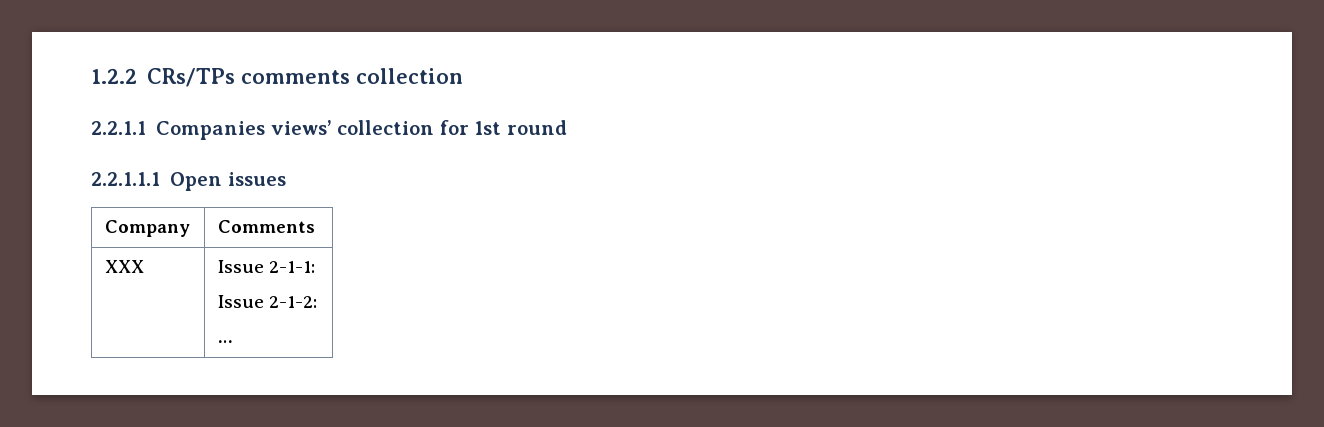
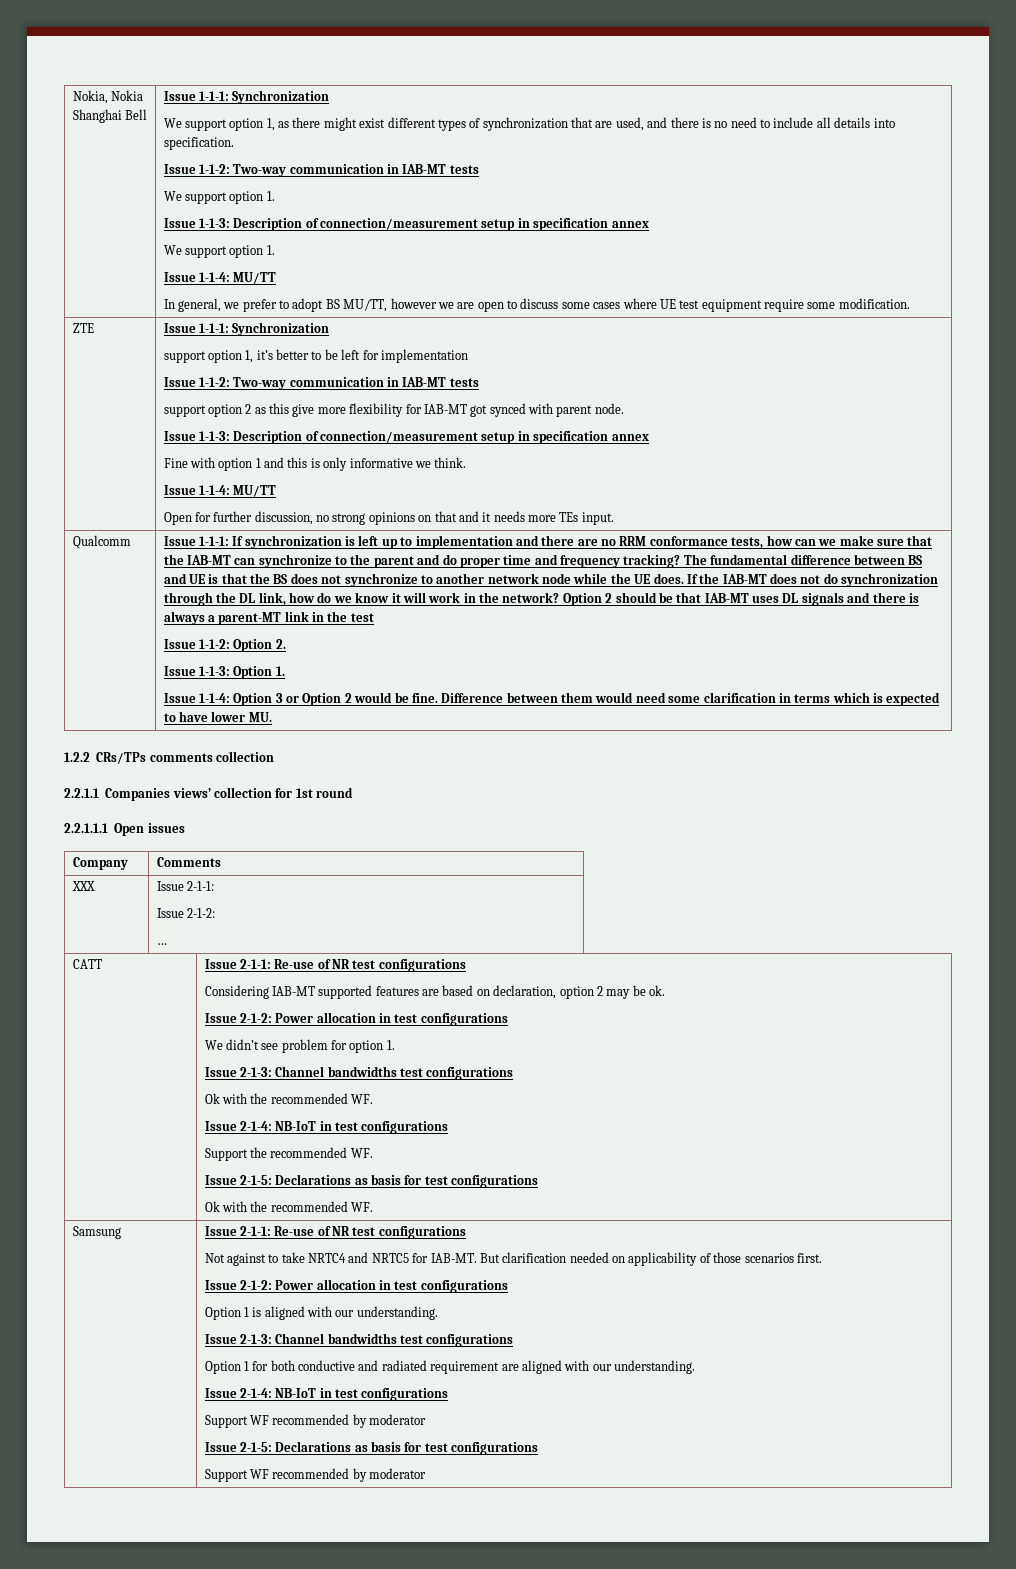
(91, 76) none -> [72,90,143,104] [72,109,147,123] [163,90,330,104] [163,117,895,131] [163,137,234,150] [163,164,479,177] [163,191,275,204] [163,218,649,231] [163,245,275,258] [163,272,277,284] [163,298,910,312] [72,323,94,333] [163,322,330,336] [163,349,468,363] [163,377,479,390] [163,403,624,417] [163,431,649,444] [163,457,467,471] [163,485,277,497] [163,511,614,525] [72,535,131,549] [163,535,933,549] [163,554,923,568] [163,573,939,587] [163,592,919,606] [163,611,374,625] [163,639,286,652] [163,666,285,679] [163,692,941,706] [163,711,272,722] Nokia, Nokia Shanghai Bell | Issue 1-1-1: Synchronization // We support option 1, as there might exist different types of synchronization that are used, and there is no need to include all details into specification. // Issue 1-1-2: Two-way communication in IAB-MT tests // We support option 1. // Issue 1-1-3: Description of connection/measurement setup in specification annex // We support option 1. // Issue 1-1-4: MU/TT // In general, we prefer to adopt BS MU/TT, however we are open to discuss some cases where UE test equipment require some modification. // ZTE | Issue 1-1-1: Synchronization // support option 1, it’s better to be left for implementation // Issue 1-1-2: Two-way communication in IAB-MT tests // support option 2 as this give more flexibility for IAB-MT got synced with parent node. // Issue 1-1-3: Description of connection/measurement setup in specification annex // Fine with option 1 and this is only informative we think. // Issue 1-1-4: MU/TT // Open for further discussion, no strong opinions on that and it needs more TEs input. // Qualcomm | Issue 1-1-1: If synchronization is left up to implementation and there are no RRM conformance tests, how can we make sure that the IAB-MT can synchronize to the parent and do proper time and frequency tracking? The fundamental difference between BS and UE is that the BS does not synchronize to another network node while the UE does. If the IAB-MT does not do synchronization through the DL link, how do we know it will work in the network? Option 2 should be that IAB-MT uses DL signals and there is always a parent-MT link in the test // Issue 1-1-2: Option 2. // Issue 1-1-3: Option 1. // Issue 1-1-4: Option 3 or Option 2 would be fine. Difference between them would need some clarification in terms which is expected to have lower MU. //
(233, 341) none -> [72,959,102,969] [204,959,466,972] [204,985,666,999] [204,1012,508,1026] [204,1039,395,1053] [204,1066,514,1080] [204,1093,374,1104] [204,1121,449,1134] [204,1147,373,1161] [204,1174,539,1188] [204,1201,374,1212] [72,1226,121,1239] [204,1226,466,1239] [204,1252,822,1266] [204,1279,508,1293] [204,1306,438,1320] [204,1333,514,1347] [204,1360,696,1374] [204,1388,449,1401] [204,1414,427,1428] [204,1441,539,1455] [204,1468,427,1482] // CATT | Issue 2-1-1: Re-use of NR test configurations // Considering IAB-MT supported features are based on declaration, option 2 may be ok. // Issue 2-1-2: Power allocation in test configurations // We didn’t see problem for option 1. // Issue 2-1-3: Channel bandwidths test configurations // Ok with the recommended WF. // Issue 2-1-4: NB-IoT in test configurations // Support the recommended WF. // Issue 2-1-5: Declarations as basis for test configurations // Ok with the recommended WF. // Samsung | Issue 2-1-1: Re-use of NR test configurations // Not against to take NRTC4 and NRTC5 for IAB-MT. But clarification needed on applicability of those scenarios first. // Issue 2-1-2: Power allocation in test configurations // Option 1 is aligned with our understanding. // Issue 2-1-3: Channel bandwidths test configurations // Option 1 for both conductive and radiated requirement are aligned with our understanding. // Issue 2-1-4: NB-IoT in test configurations // Support WF recommended by moderator // Issue 2-1-5: Declarations as basis for test configurations // Support WF recommended by moderator

